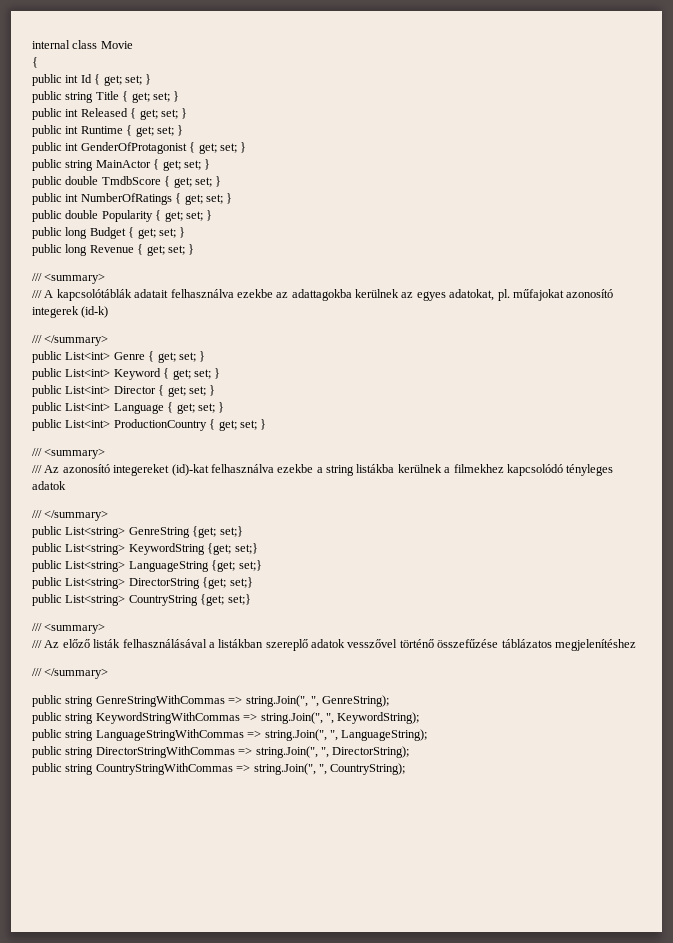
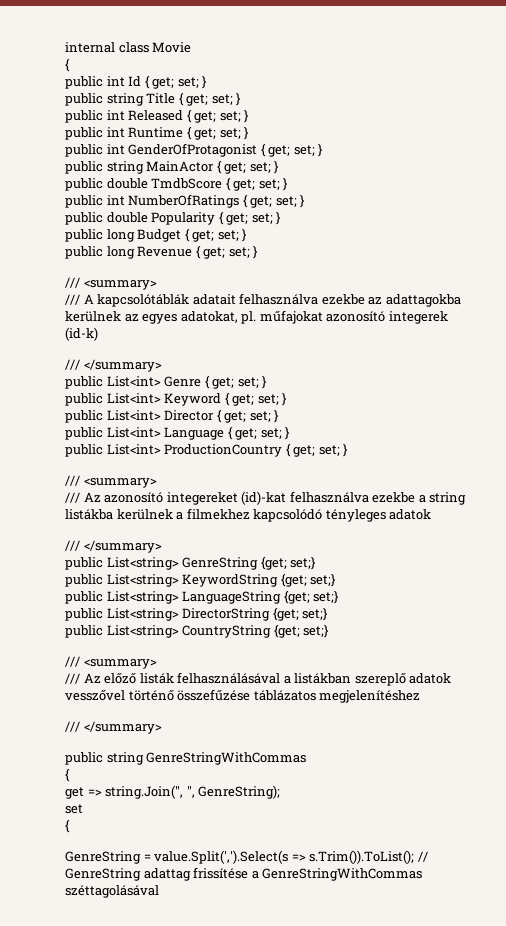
(225, 701) none -> [65,768,70,782] [65,787,84,799] // { // get
[32,712,420,724] [32,729,428,741] [32,746,410,758] [32,763,406,775] public string KeywordStringWithCommas => string.Join(", ", KeywordString); // public string LanguageStringWithCommas => string.Join(", ", LanguageString); // public string DirectorStringWithCommas => string.Join(", ", DirectorString); // public string CountryStringWithCommas => string.Join(", ", CountryString); -> [65,804,83,814] [65,819,70,833] [65,850,428,864] [65,867,423,881] [65,885,159,898] set // { // GenreString = value.Split(',').Select(s => s.Trim()).ToList(); // GenreString adattag frissítése a GenreStringWithCommas széttagolásával

